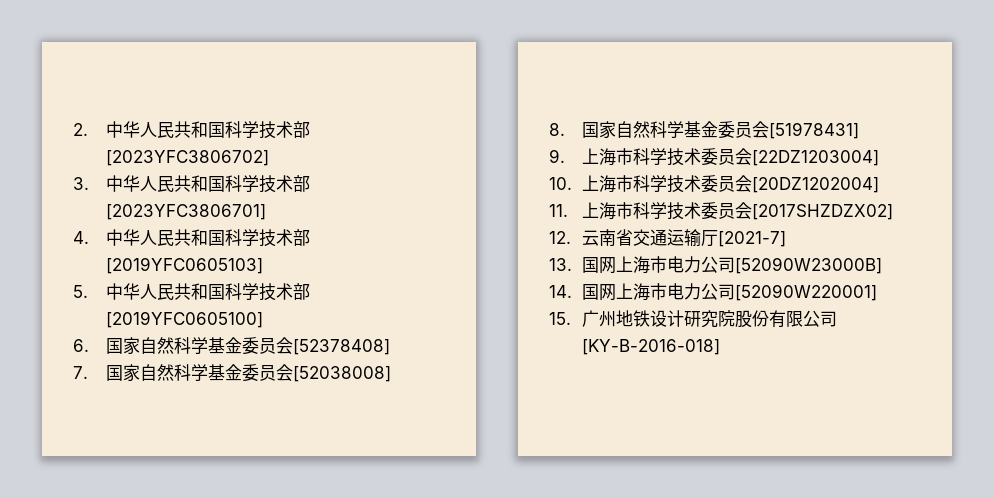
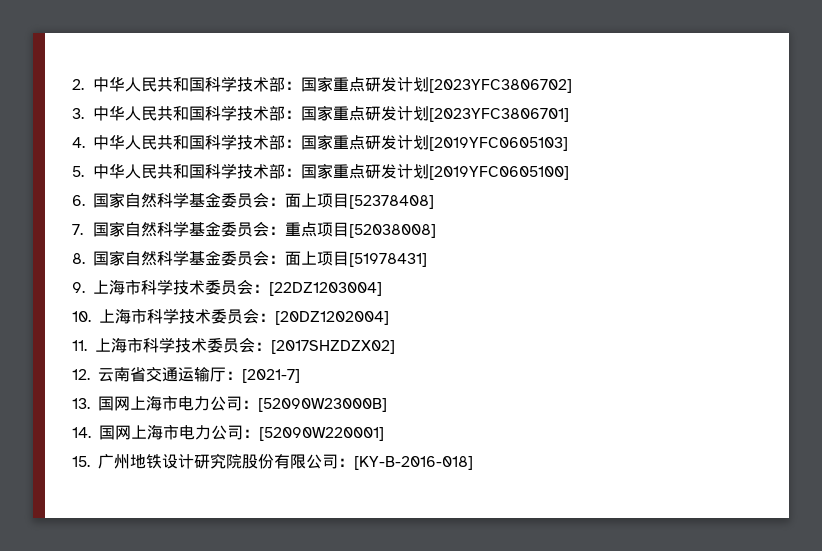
(310, 129) none -> [285,76,430,92] ：国家重点研发计划
(310, 183) none -> [285,105,430,121] ：国家重点研发计划
(310, 237) none -> [285,134,430,150] ：国家重点研发计划
(310, 291) none -> [285,163,430,179] ：国家重点研发计划
(293, 345) none -> [269,193,350,208] ：面上项目
(293, 372) none -> [269,222,350,237] ：重点项目
(769, 129) none -> [269,251,350,266] ：面上项目
(752, 156) none -> [253,284,270,293] ：
(752, 183) none -> [259,313,275,322] ：
(752, 210) none -> [255,342,271,351] ：
(718, 238) none -> [226,371,242,380] ：
(735, 265) none -> [242,400,258,409] ：
(735, 292) none -> [243,429,259,438] ：
(837, 319) none -> [338,458,354,467] ：

